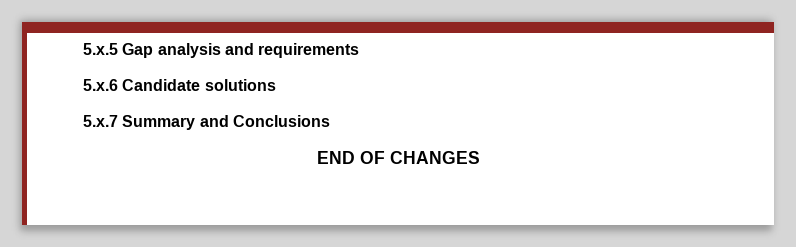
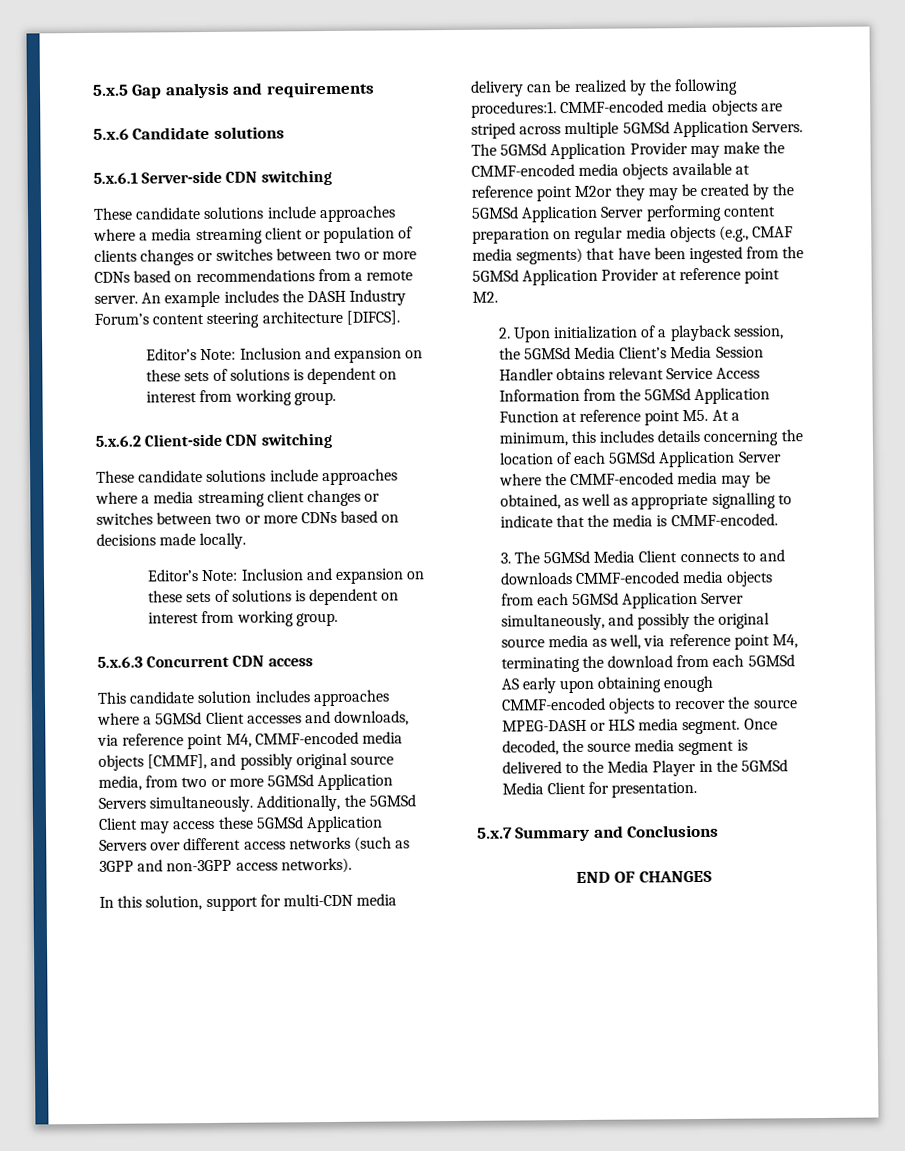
(276, 85) none -> [93,169,332,186] [93,205,396,223] [93,226,414,245] [94,247,418,266] [94,268,414,283] [94,289,407,308] [94,310,400,329] [146,346,424,363] [146,367,398,385] [146,389,336,406] [95,432,332,449] [96,468,398,486] [95,489,381,508] [96,510,400,525] [96,532,247,550] [147,567,426,584] [148,588,400,606] [148,610,338,627] [97,655,313,668] [97,689,390,707] [97,710,410,726] [97,731,403,750] [98,752,394,771] [98,773,394,791] [98,794,416,813] [98,815,383,834] [99,836,411,852] [99,857,352,874] [99,893,398,912] [470,78,739,97] [471,99,783,118] [471,120,803,139] [471,141,786,160] [471,162,750,180] [471,183,795,202] [471,204,776,223] [472,225,794,244] [472,246,805,265] [472,267,780,286] [472,291,498,303] [497,324,784,343] [498,345,764,360] [498,367,761,381] [498,387,771,405] [498,409,740,426] [498,429,803,447] [498,450,782,468] [498,471,771,488] [499,492,792,510] [499,513,778,528] [499,549,785,564] [499,570,774,587] [500,591,745,609] [500,612,771,631] [500,633,798,650] [500,654,795,673] [500,675,714,694] [501,696,798,714] [501,718,778,735] [501,739,748,756] [501,759,788,777] [501,781,698,798] // 5.x.6.1 Server-side CDN switching // These candidate solutions include approaches where a media streaming client or population of clients changes or switches between two or more CDNs based on recommendations from a remote server. An example includes the DASH Industry Forum’s content steering architecture [DIFCS]. // Editor’s Note: Inclusion and expansion on these sets of solutions is dependent on interest from working group. // 5.x.6.2 Client-side CDN switching // These candidate solutions include approaches where a media streaming client changes or switches between two or more CDNs based on decisions made locally. // Editor’s Note: Inclusion and expansion on these sets of solutions is dependent on interest from working group. // 5.x.6.3 Concurrent CDN access // This candidate solution includes approaches where a 5GMSd Client accesses and downloads, via reference point M4, CMMF-encoded media objects [CMMF], and possibly original source media, from two or more 5GMSd Application Servers simultaneously. Additionally, the 5GMSd Client may access these 5GMSd Application Servers over different access networks (such as 3GPP and non-3GPP access networks). // In this solution, support for multi-CDN media delivery can be realized by the following procedures:1. CMMF-encoded media objects are striped across multiple 5GMSd Application Servers. The 5GMSd Application Provider may make the CMMF-encoded media objects available at reference point M2or they may be created by the 5GMSd Application Server performing content preparation on regular media objects (e.g., CMAF media segments) that have been ingested from the 5GMSd Application Provider at reference point M2. // 2. Upon initialization of a playback session, the 5GMSd Media Client’s Media Session Handler obtains relevant Service Access Information from the 5GMSd Application Function at reference point M5. At a minimum, this includes details concerning the location of each 5GMSd Application Server where the CMMF-encoded media may be obtained, as well as appropriate signalling to indicate that the media is CMMF-encoded. // 3. The 5GMSd Media Client connects to and downloads CMMF-encoded media objects from each 5GMSd Application Server simultaneously, and possibly the original source media as well, via reference point M4, terminating the download from each 5GMSd AS early upon obtaining enough CMMF-encoded objects to recover the source MPEG-DASH or HLS media segment. Once decoded, the source media segment is delivered to the Media Player in the 5GMSd Media Client for presentation.

